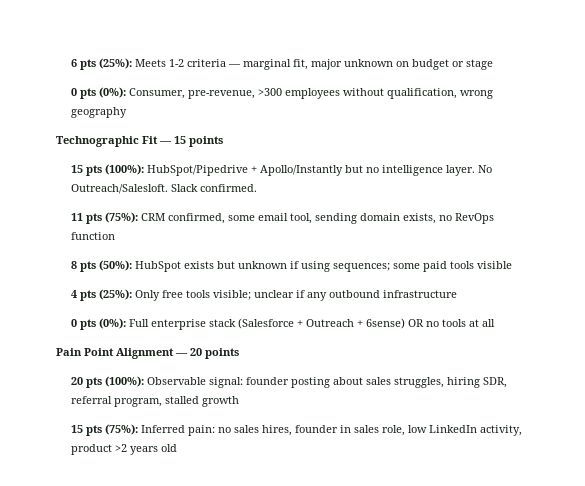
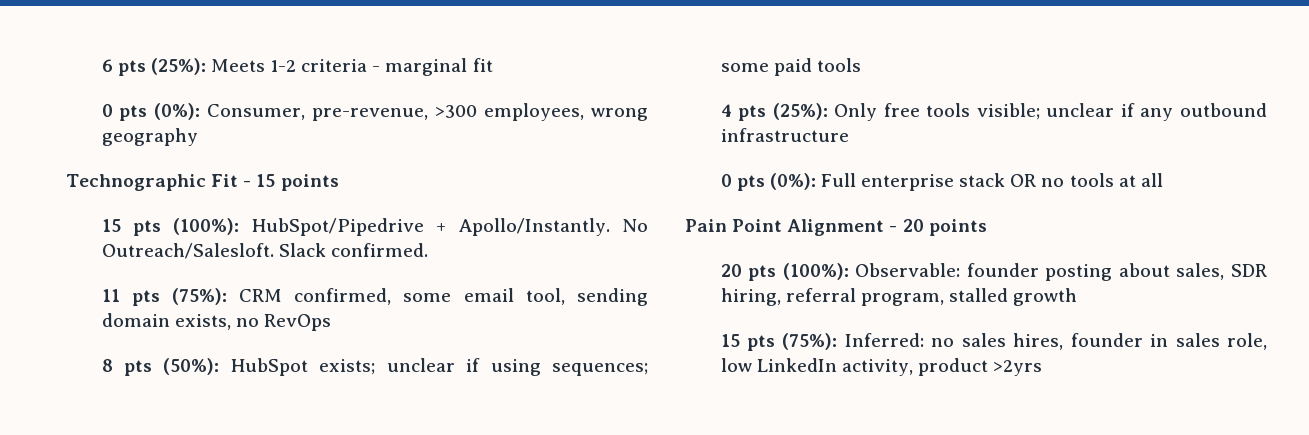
[228,59,494,70] — marginal fit, major unknown on budget or stage -> [372,58,493,76] - marginal fit
[285,88,458,99] employees without qualification, -> [484,103,585,121] employees,
[159,141,172,144] — -> [243,180,252,187] -
[260,165,476,176] Apollo/Instantly but no intelligence layer. -> [458,218,610,236] Apollo/Instantly.
[71,232,116,240] function -> (331, 322) none
[184,261,288,269] exists but unknown -> [319,358,455,375] exists; unclear
[477,261,513,269] visible -> (861, 65) none
[238,318,406,329] (Salesforce + Outreach + 6sense) -> (1006, 180) none
[175,353,188,356] — -> [889,225,898,232] -
[147,377,244,388] Observable signal: -> [855,263,961,277] Observable:
[366,377,508,388] sales struggles, hiring SDR, -> [1176,263,1267,280] [720,288,781,306] sales, SDR hiring,
[141,425,216,436] Inferred pain: -> [844,333,924,347] Inferred:
[115,444,178,455] >2 years old -> [993,360,1043,376] >2yrs

